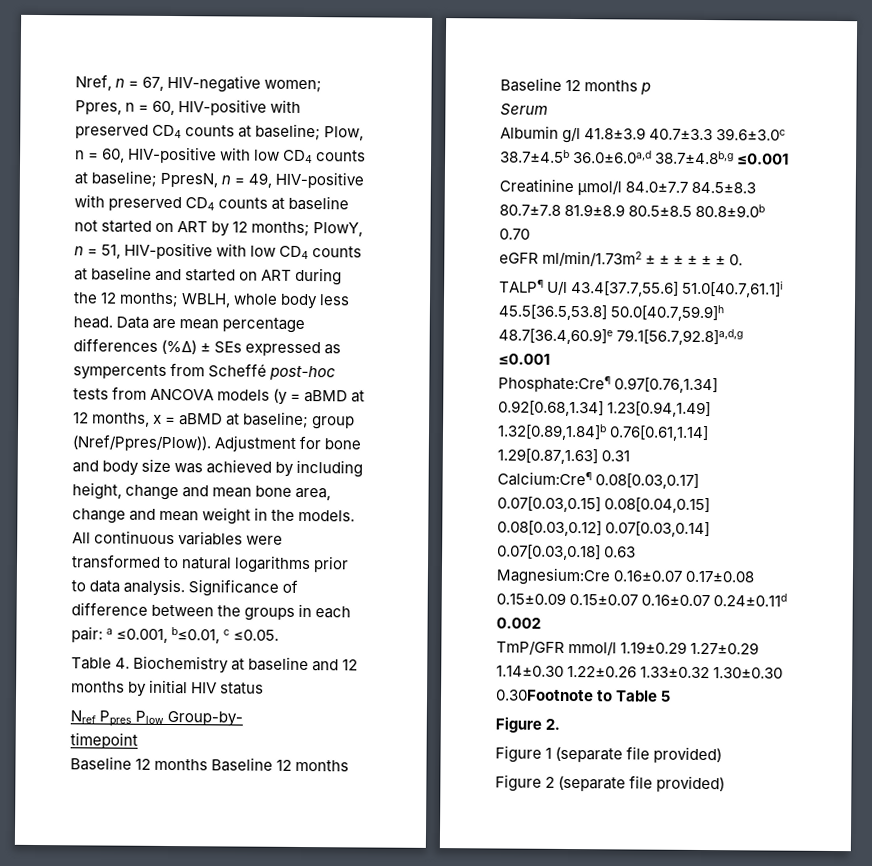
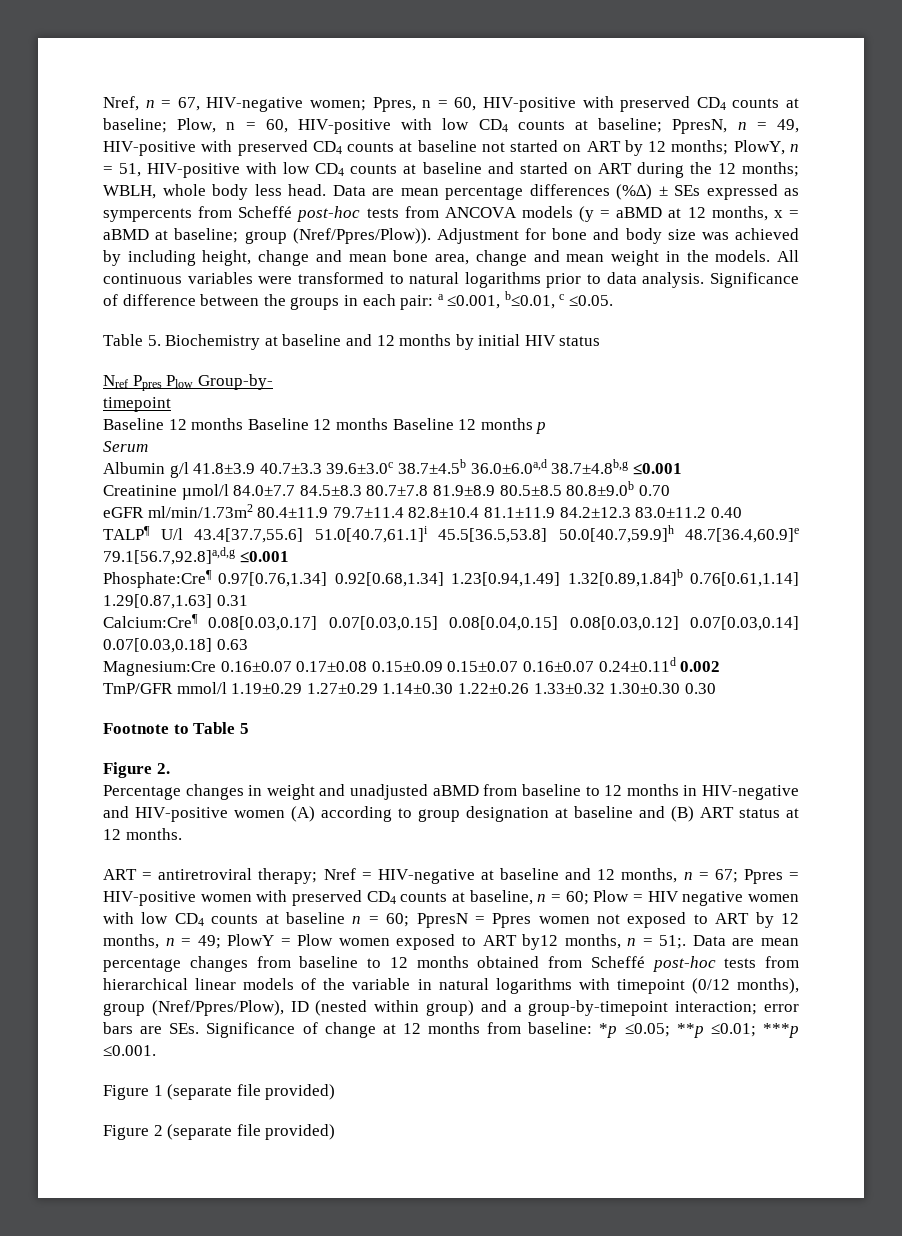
[115,657,131,669] 4. -> [147,335,161,346] 5.
[645,254,744,266] ± ± ± ± ± ± 0. -> [257,507,742,518] 80.4±11.9 79.7±11.4 82.8±10.4 81.1±11.9 84.2±12.3 83.0±11.2 0.40
[495,689,594,702] 0.30Footnote -> [684,683,716,694] [103,723,169,734] 0.30 // Footnote
(561, 724) none -> [103,784,799,800] [103,806,799,822] [103,828,182,840] [103,868,799,884] [103,890,799,906] [103,912,800,928] [103,934,799,950] [103,956,799,972] [103,978,799,994] [103,1000,799,1016] [103,1022,799,1038] [103,1045,156,1056] // Percentage changes in weight and unadjusted aBMD from baseline to 12 months in HIV-negative and HIV-positive women (A) according to group designation at baseline and (B) ART status at 12 months. // ART = antiretroviral therapy; Nref = HIV-negative at baseline and 12 months, n = 67; Ppres = HIV-positive women with preserved CD4 counts at baseline, n = 60; Plow = HIV negative women with low CD4 counts at baseline n = 60; PpresN = Ppres women not exposed to ART by 12 months, n = 49; PlowY = Plow women exposed to ART by12 months, n = 51;. Data are mean percentage changes from baseline to 12 months obtained from Scheffé post-hoc tests from hierarchical linear models of the variable in natural logarithms with timepoint (0/12 months), group (Nref/Ppres/Plow), ID (nested within group) and a group-by-timepoint interaction; error bars are SEs. Significance of change at 12 months from baseline: *p ≤0.05; **p ≤0.01; ***p ≤0.001.

